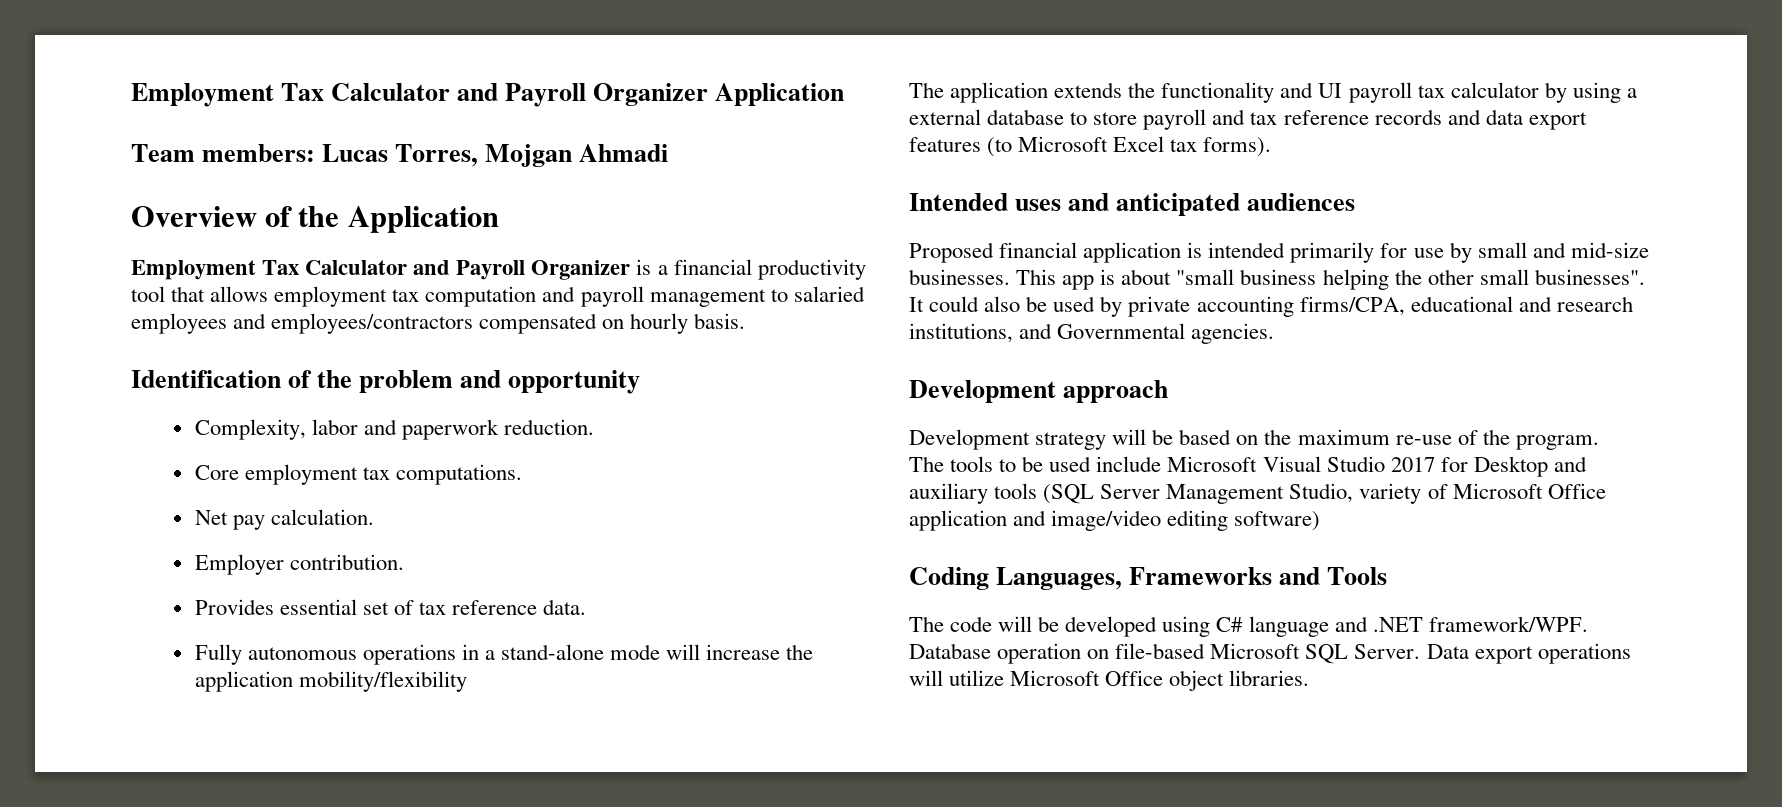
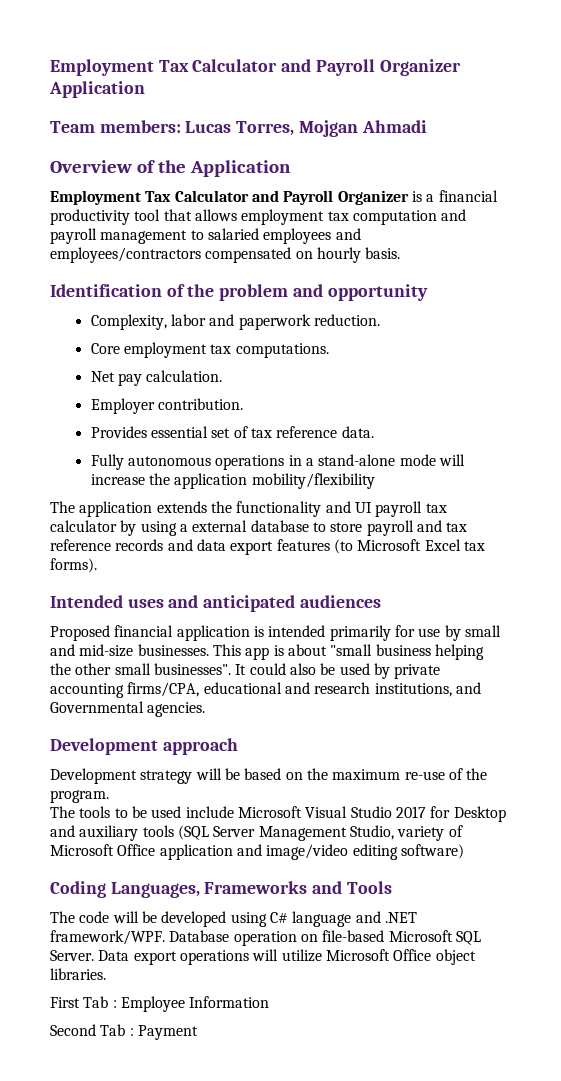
(1310, 678) none -> [50,996,270,1012] [50,1024,198,1040] // First Tab : Employee Information // Second Tab : Payment

